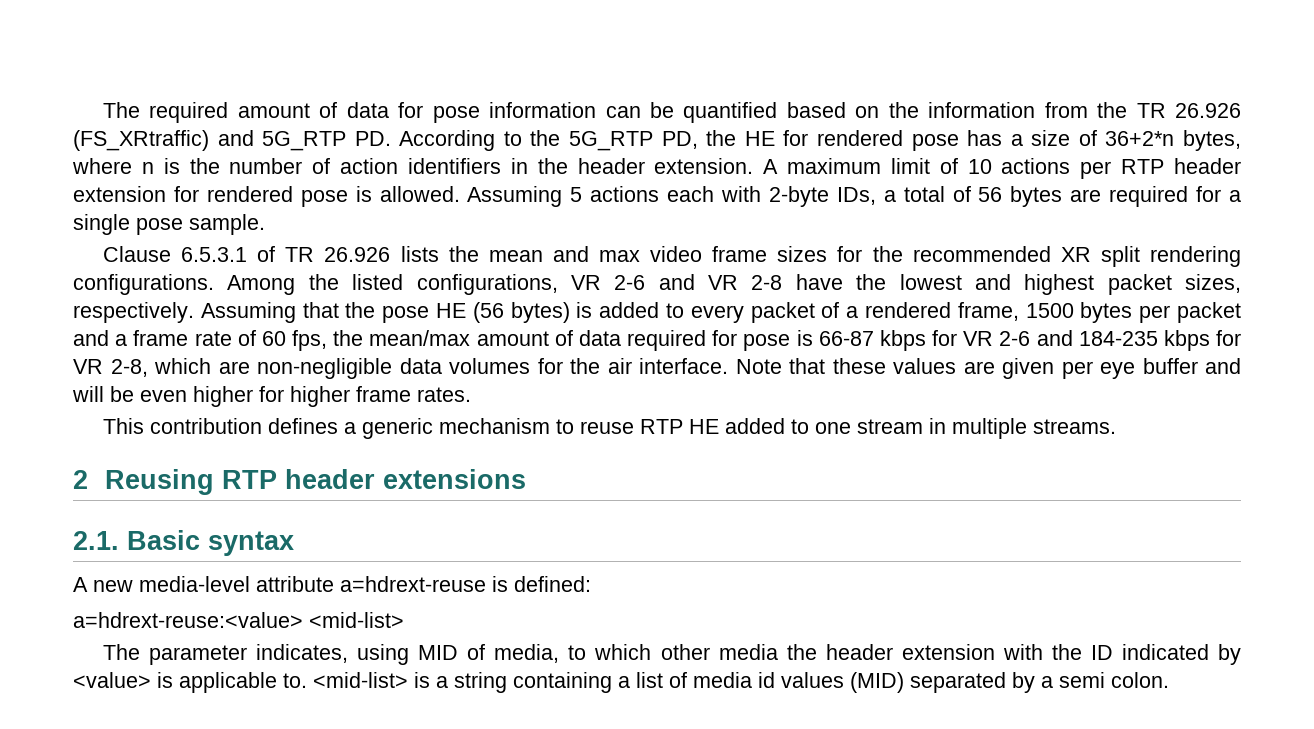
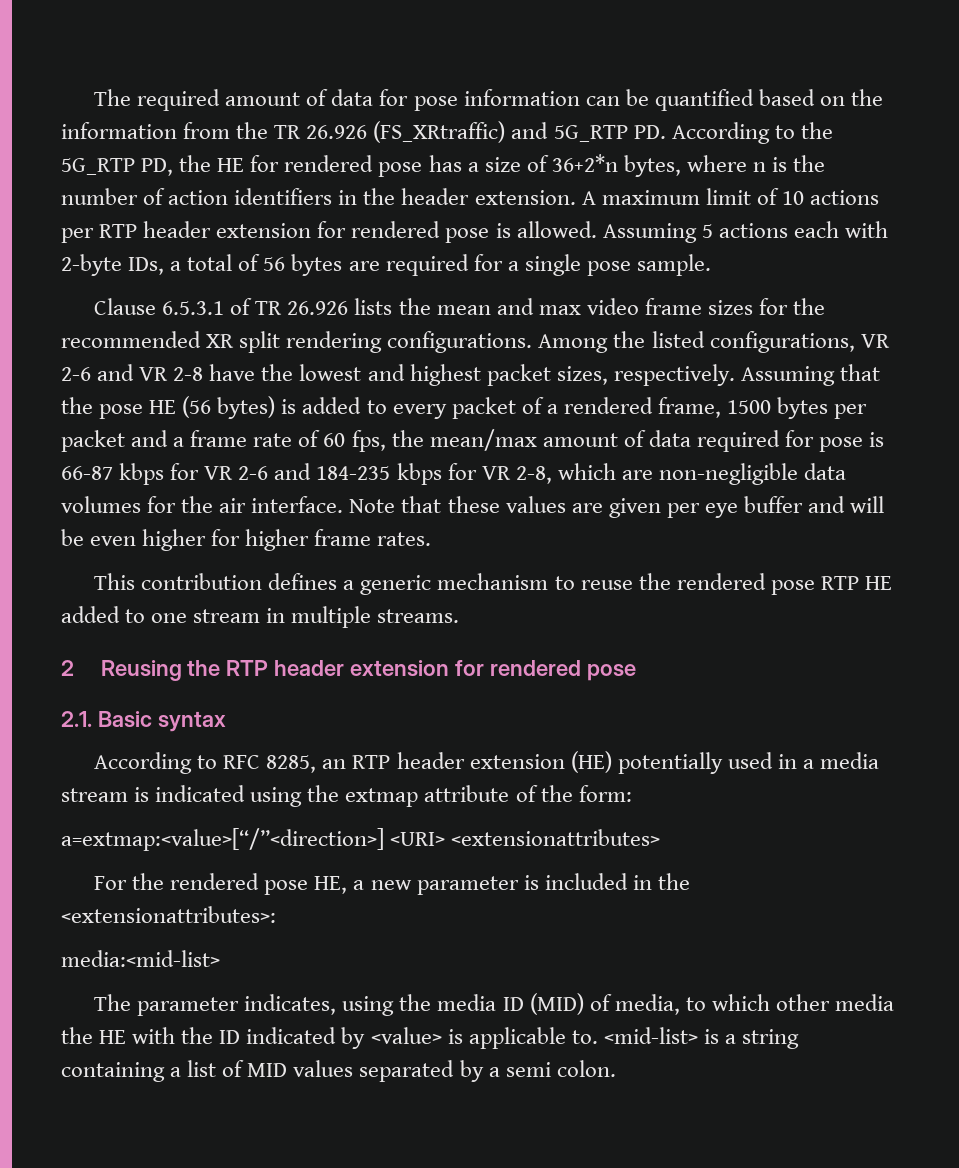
(635, 427) none -> [638,573,815,595] the rendered pose
[222,469,527,489] RTP header extensions -> [187,660,637,681] the RTP header extension for rendered pose
[73,576,591,592] [73,612,404,628] A new media-level attribute a=hdrext-reuse is defined: // a=hdrext-reuse:<value> <mid-list> -> [94,751,880,774] [61,785,632,807] [61,828,661,851] [94,873,690,895] [61,906,276,923] [61,950,220,967] According to RFC 8285, an RTP header extension (HE) potentially used in a media stream is indicated using the extmap attribute of the form: // a=extmap:<value>[“/”<direction>] <URI> <extensionattributes> // For the rendered pose HE, a new parameter is included in the <extensionattributes>: // media:<mid-list>
[418,645,459,660] MID -> [399,993,584,1015] the media ID (MID)
[825,644,995,660] header extension -> [99,1030,127,1044] HE
[693,672,904,693] media id values (MID) -> [247,1060,354,1077] MID values

